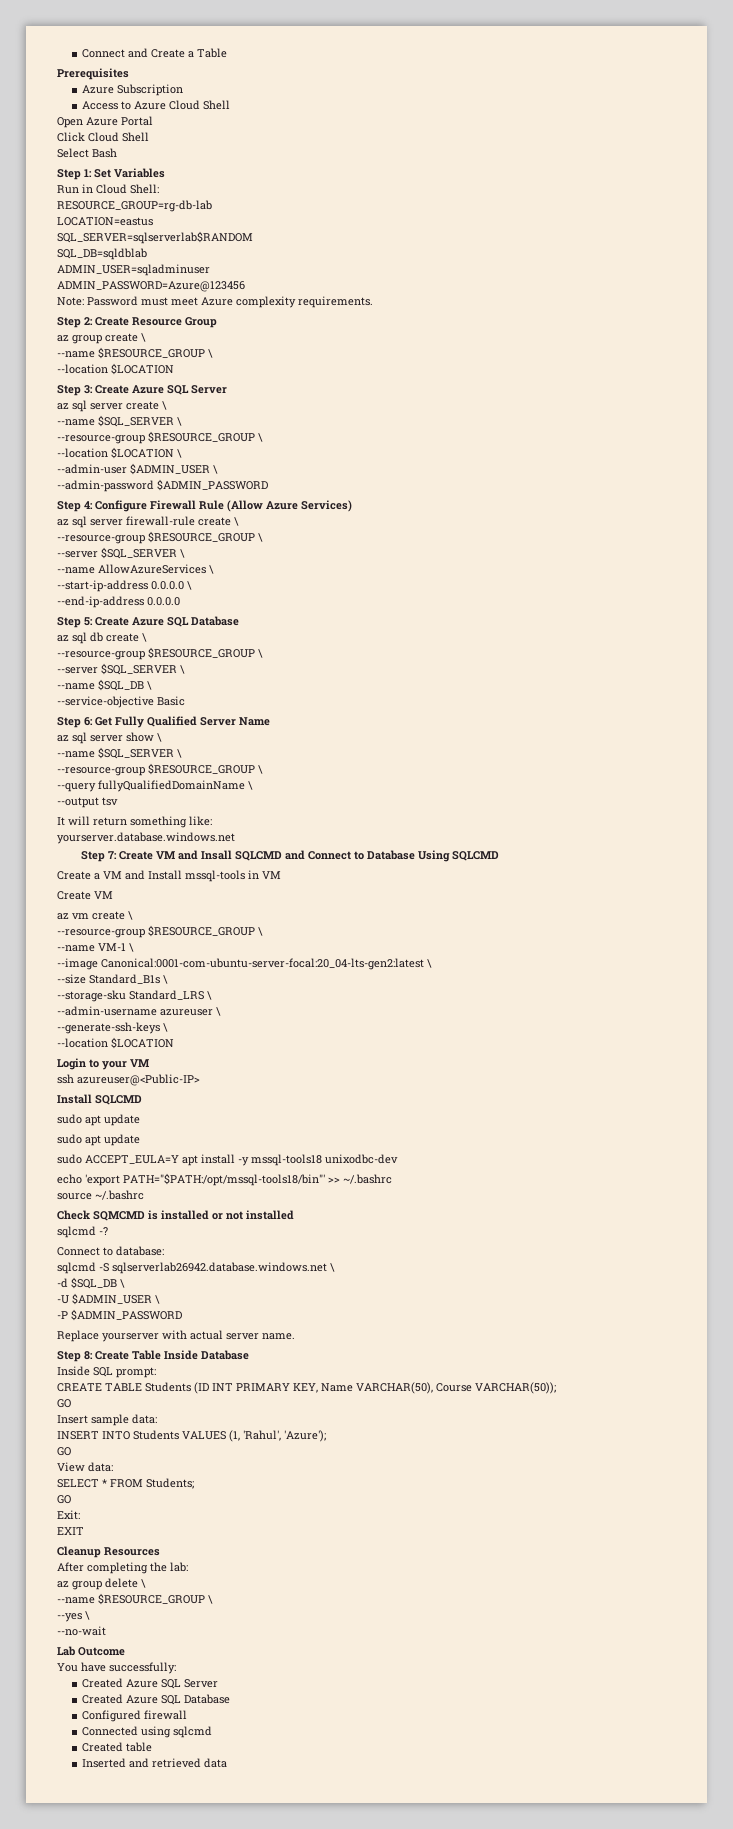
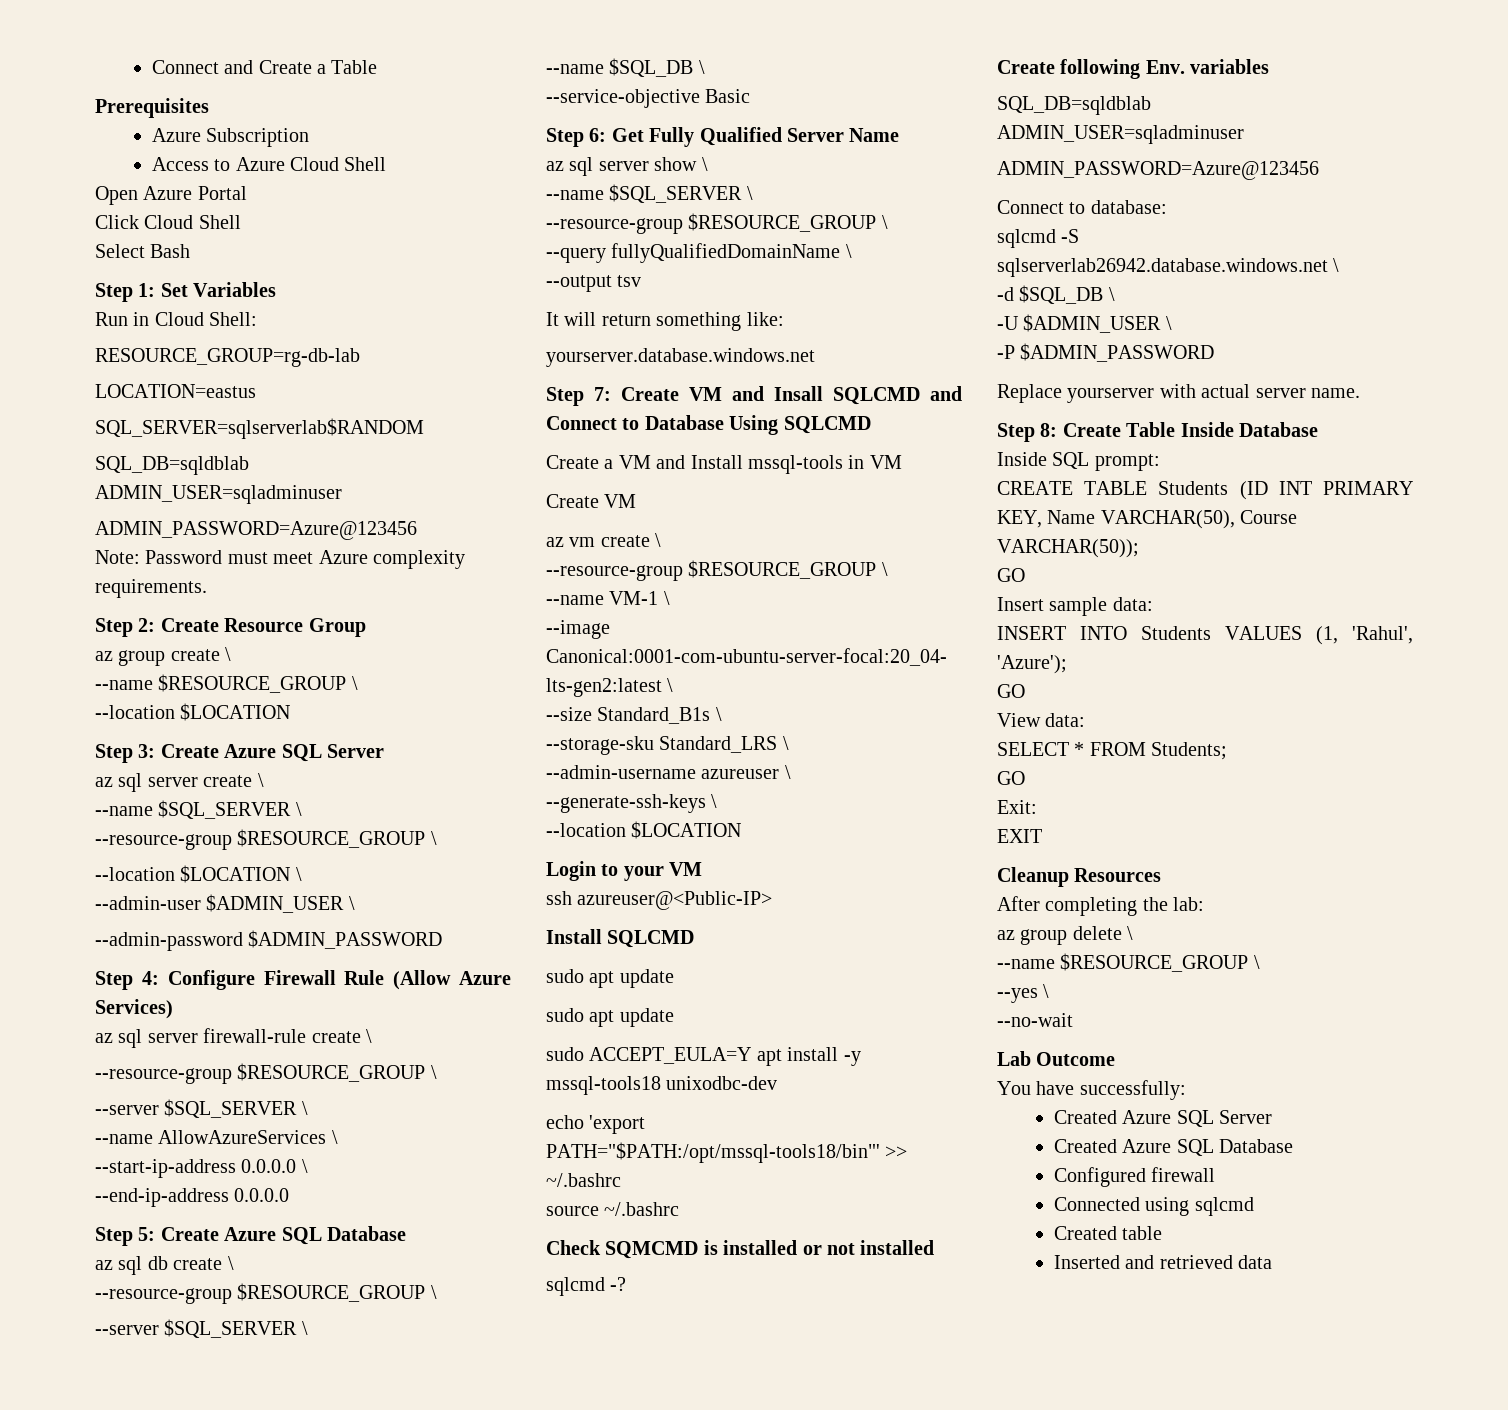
(108, 1231) none -> [997,59,1270,79] [997,96,1151,115] [997,125,1244,144] [997,161,1319,180] // Create following Env. variables // SQL_DB=sqldblab // ADMIN_USER=sqladminuser // ADMIN_PASSWORD=Azure@123456

